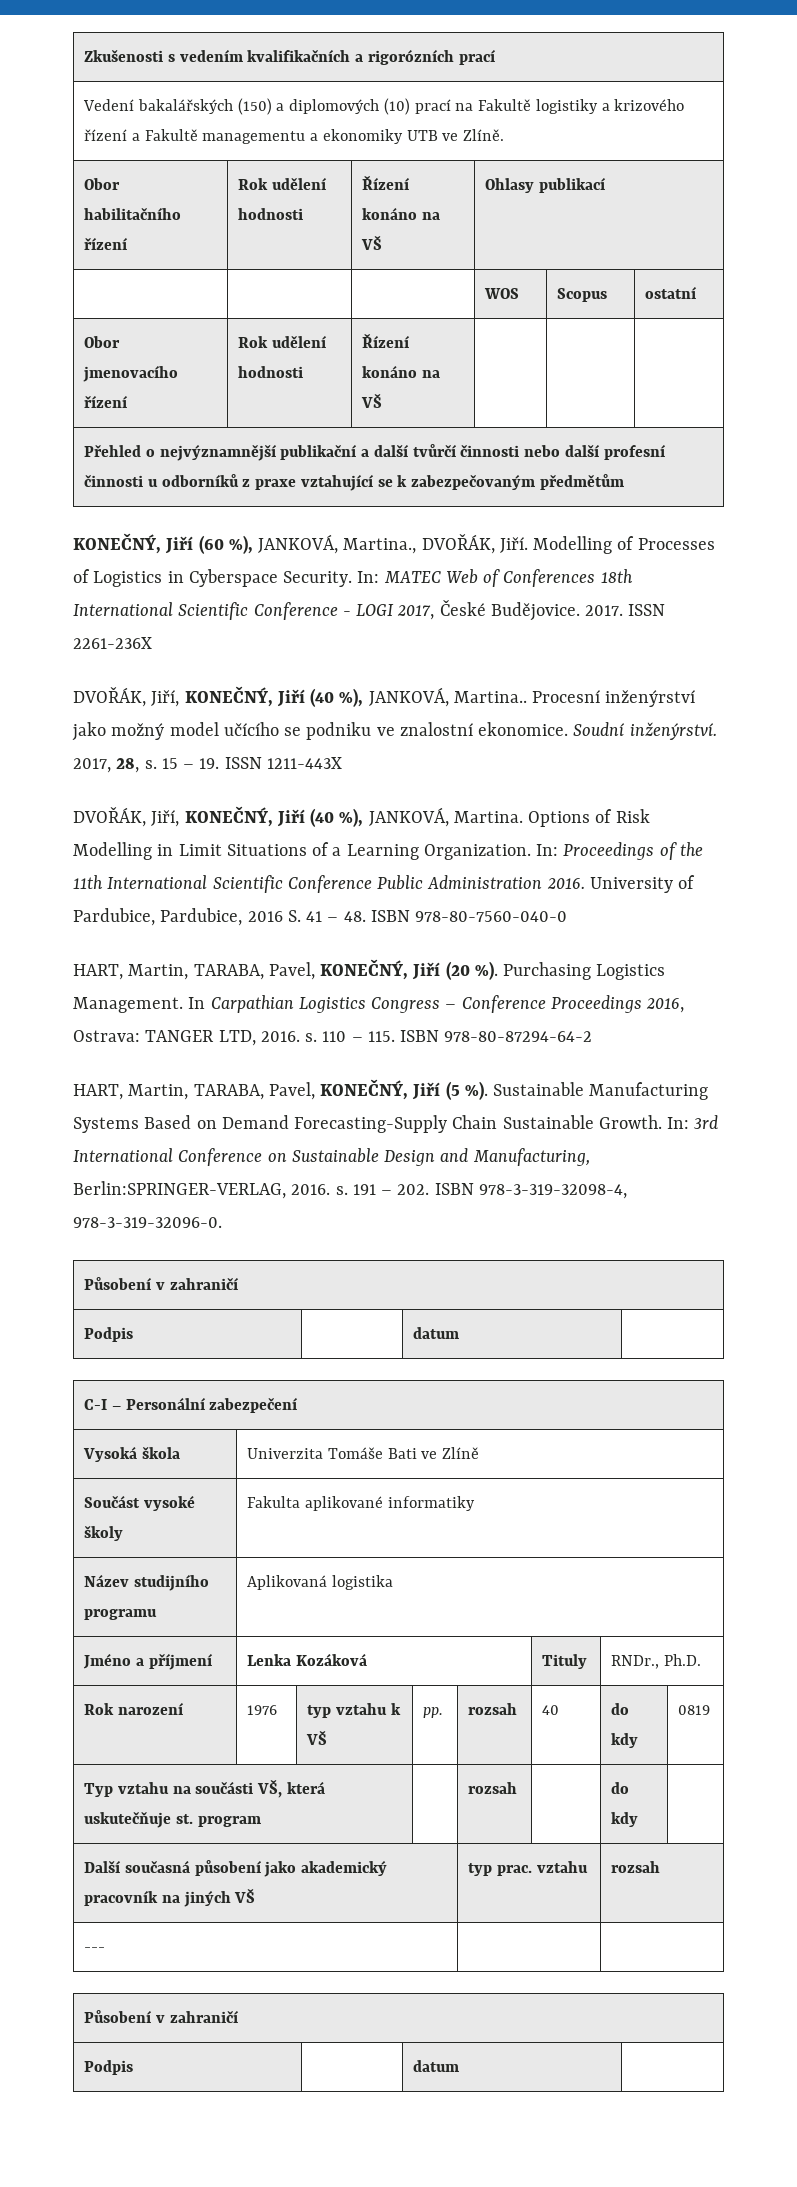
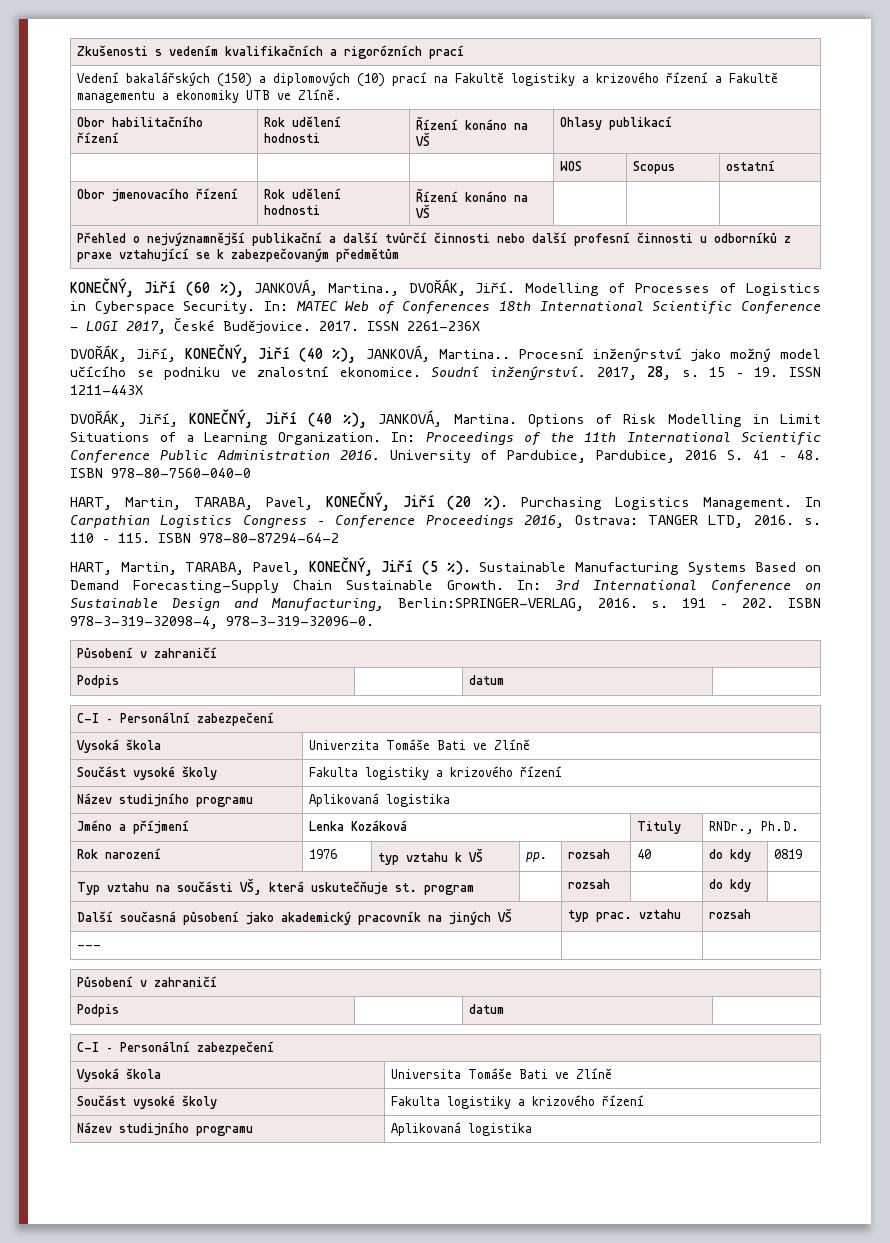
[305,1496,475,1511] aplikované informatiky -> [365,766,563,780] logistiky a krizového řízení
(460, 2066) none -> [77,1041,275,1055] [77,1068,162,1082] [391,1068,613,1079] [77,1095,218,1109] [391,1095,645,1109] [77,1122,254,1136] [391,1122,533,1136] // C-I – Personální zabezpečení // Vysoká škola | Universita Tomáše Bati ve Zlíně // Součást vysoké školy | Fakulta logistiky a krizového řízení // Název studijního programu | Aplikovaná logistika

